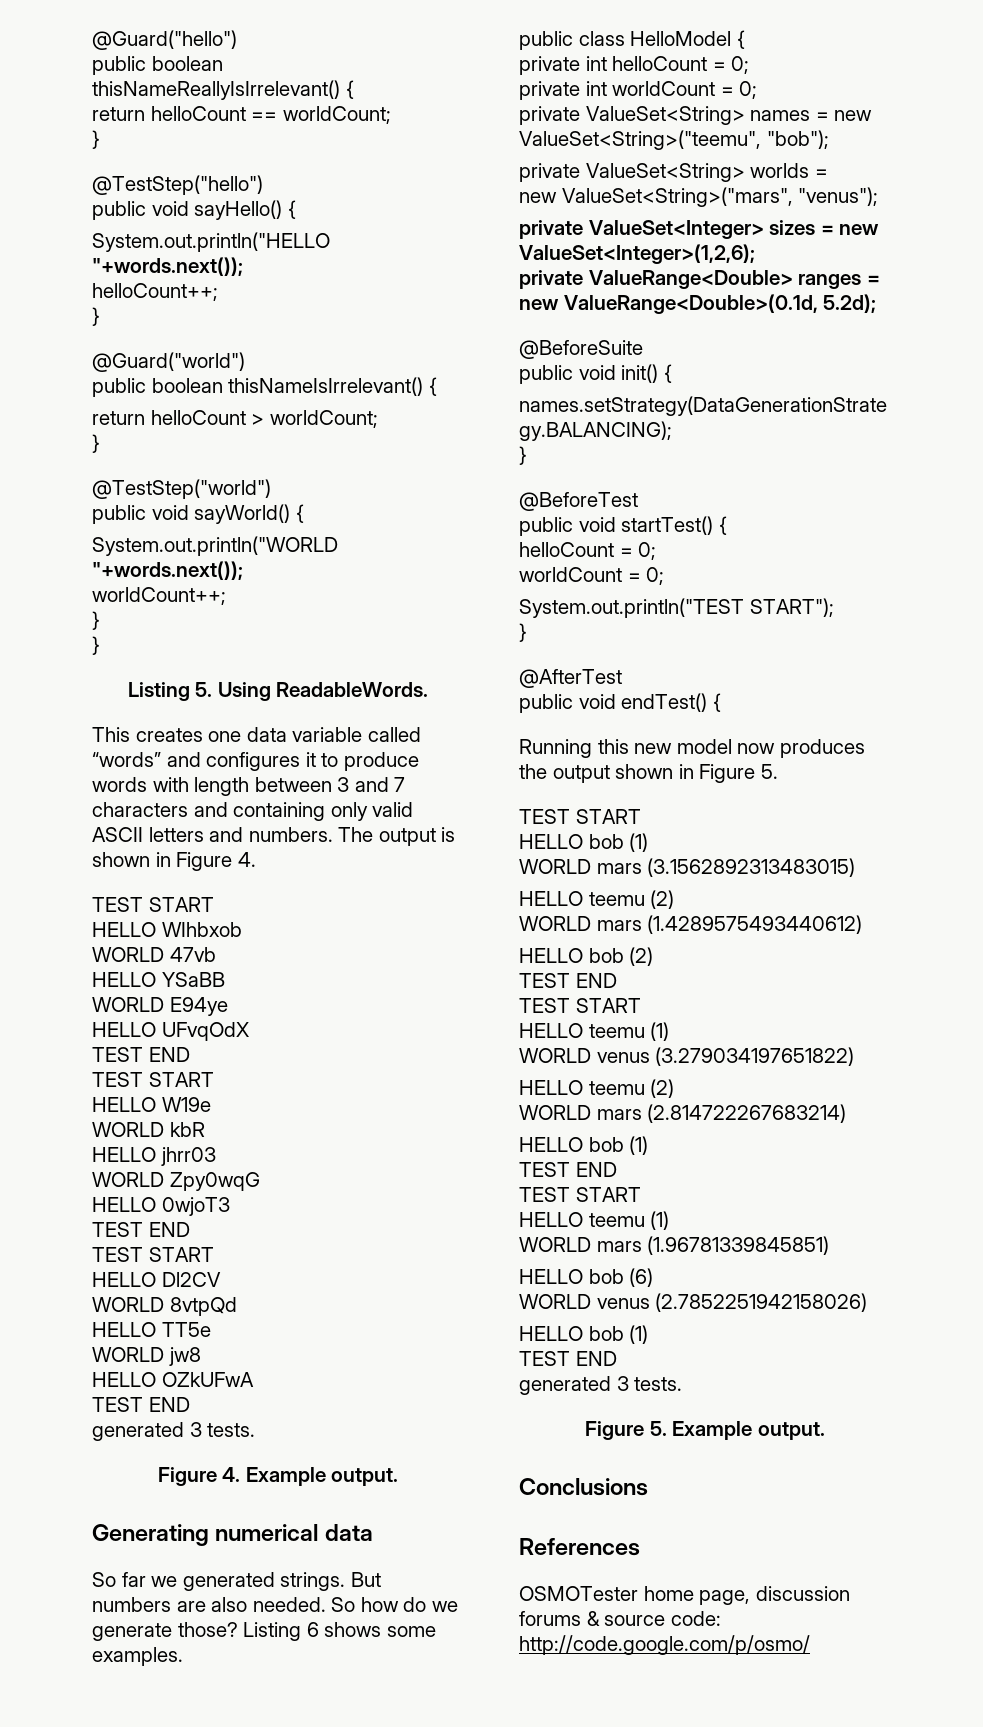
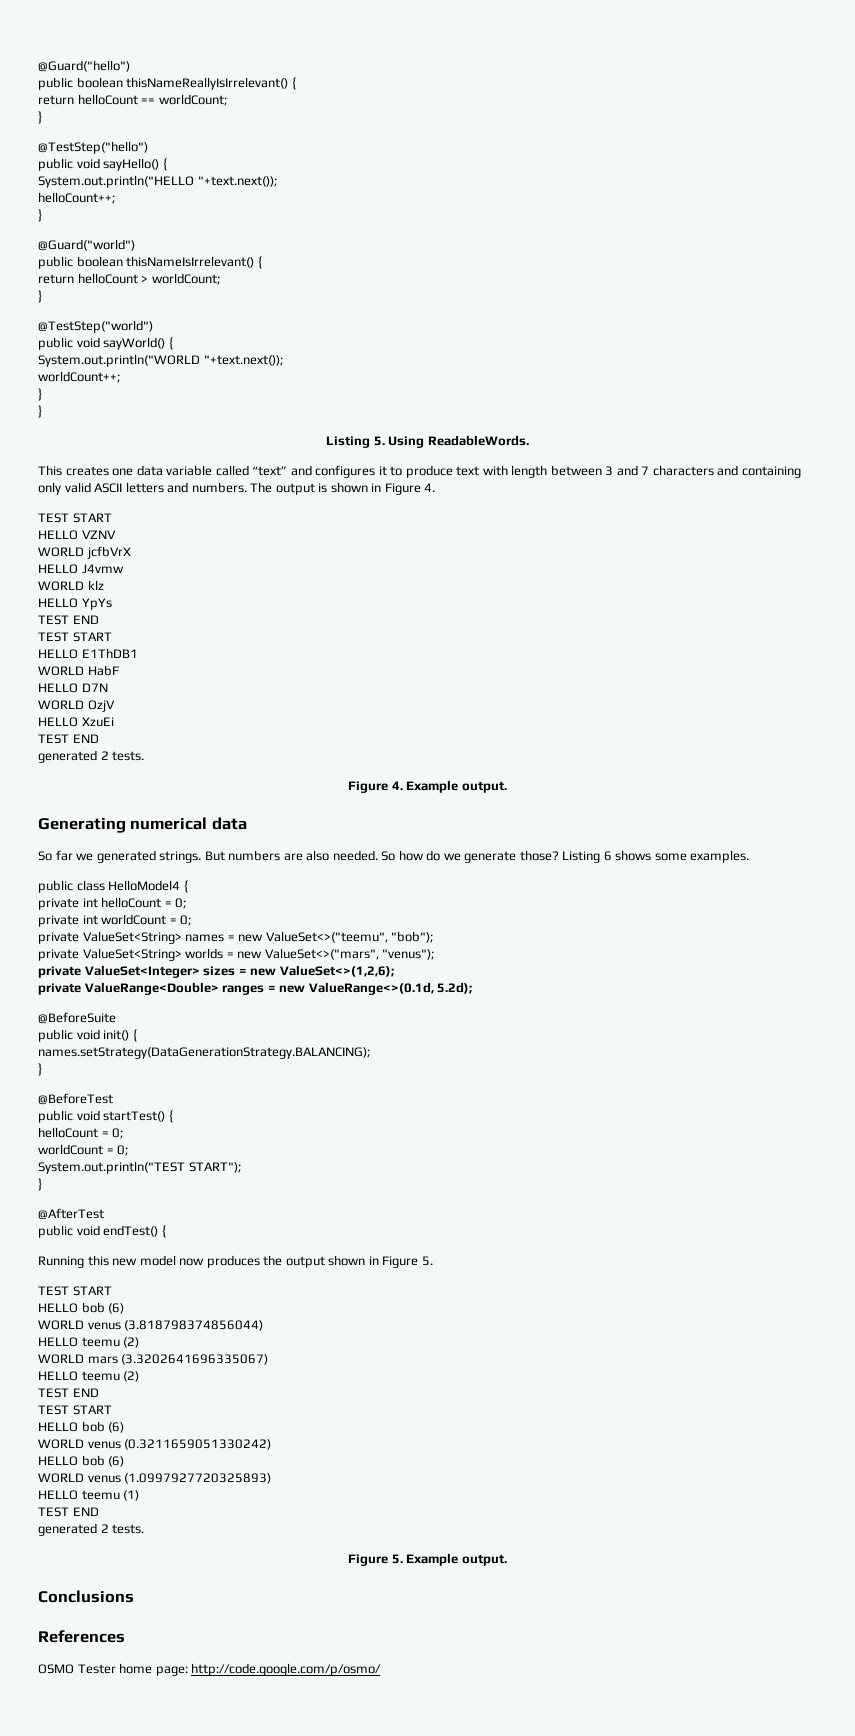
[92,257,243,276] "+words.next()); -> [197,176,277,187] "+text.next());
[92,561,243,580] "+words.next()); -> [203,355,283,366] "+text.next());
[92,752,161,767] “words” -> [252,466,288,476] “text”
[92,777,147,792] words -> [456,466,480,476] text
[161,922,242,937] [92,947,216,962] [92,972,225,987] [92,997,228,1016] [92,1022,249,1041] [92,1047,190,1062] [92,1072,214,1087] [92,1097,211,1112] [92,1122,205,1137] [92,1147,216,1166] [92,1172,260,1191] [92,1197,230,1216] [92,1222,190,1237] [92,1247,214,1262] [92,1272,221,1287] [92,1297,237,1316] [92,1322,211,1337] [92,1347,201,1366] [92,1372,254,1387] [92,1397,190,1412] [92,1422,202,1441] WIhbxob // WORLD 47vb // HELLO YSaBB // WORLD E94ye // HELLO UFvqOdX // TEST END // TEST START // HELLO W19e // WORLD kbR // HELLO jhrr03 // WORLD Zpy0wqG // HELLO 0wjoT3 // TEST END // TEST START // HELLO Dl2CV // WORLD 8vtpQd // HELLO TT5e // WORLD jw8 // HELLO OZkUFwA // TEST END // generated 3 -> [81,530,116,539] [38,546,131,559] [38,564,124,574] [38,580,104,591] [38,598,112,610] [38,615,99,625] [38,632,112,642] [38,648,138,659] [38,665,119,676] [38,683,108,693] [38,700,115,712] [38,717,114,727] [38,734,99,744] [38,750,109,763] VZNV // WORLD jcfbVrX // HELLO J4vmw // WORLD klz // HELLO YpYs // TEST END // TEST START // HELLO E1ThDB1 // WORLD HabF // HELLO D7N // WORLD OzjV // HELLO XzuEi // TEST END // generated 2
[630,31,732,46] HelloModel -> [108,880,181,891] HelloModel4
[519,130,761,150] ValueSet<String>("teemu", -> [265,931,388,943] ValueSet<>("teemu",
[519,187,793,207] // new ValueSet<String>("mars", -> [237,948,379,960] new ValueSet<>("mars",
[519,244,755,264] ValueSet<Integer>(1,2,6); -> [279,965,394,977] ValueSet<>(1,2,6);
[563,294,818,314] ValueRange<Double>(0.1d, -> [308,982,434,995] ValueRange<>(0.1d,
[629,833,649,852] [519,858,856,877] [519,890,675,909] [519,915,863,934] [519,948,624,963] (1) // WORLD mars (3.1562892313483015) // HELLO teemu (2) // WORLD mars (1.4289575493440612) // HELLO bob -> [108,1303,125,1314] [38,1320,264,1331] [38,1337,140,1348] [38,1354,269,1365] [38,1371,120,1381] (6) // WORLD venus (3.818798374856044) // HELLO teemu (2) // WORLD mars (3.3202641696335067) // HELLO teemu
[588,1022,670,1041] [519,1047,855,1066] [519,1079,675,1098] [519,1104,847,1123] [519,1136,649,1155] [519,1162,617,1177] [519,1187,641,1202] [519,1211,670,1230] [519,1236,830,1255] [519,1268,654,1287] [519,1293,868,1312] [519,1326,624,1341] teemu (1) // WORLD venus (3.279034197651822) // HELLO teemu (2) // WORLD mars (2.814722267683214) // HELLO bob (1) // TEST END // TEST START // HELLO teemu (1) // WORLD mars (1.96781339845851) // HELLO bob (6) // WORLD venus (2.7852251942158026) // HELLO bob -> [81,1421,125,1433] [38,1439,272,1450] [38,1455,125,1467] [38,1473,272,1484] [38,1490,120,1500] bob (6) // WORLD venus (0.3211659051330242) // HELLO bob (6) // WORLD venus (1.0997927720325893) // HELLO teemu
[616,1376,629,1391] 3 -> [100,1524,109,1533] 2
[519,1586,850,1605] [519,1611,721,1626] OSMOTester home page, discussion forums & source code: -> [38,1663,188,1676] OSMO Tester home page:

